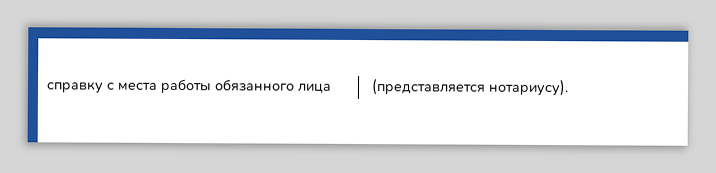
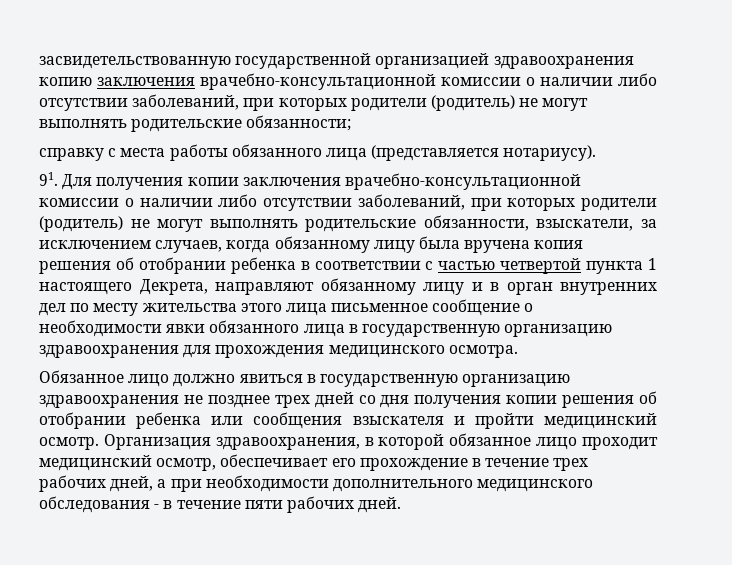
(46, 87) none -> [39,53,634,69] [39,73,657,90] [39,94,589,111] [39,115,352,132] засвидетельствованную государственной организацией здравоохранения копию заключения врачебно-консультационной комиссии о наличии либо отсутствии заболеваний, при которых родители (родитель) не могут выполнять родительские обязанности; //
(569, 87) none -> [39,172,581,190] [39,194,657,211] [39,215,657,232] [39,236,584,253] [39,257,657,274] [39,278,657,295] [39,299,534,316] [39,320,613,337] [39,345,518,358] [39,370,571,387] [39,391,657,408] [39,412,658,429] [39,433,659,450] [39,454,589,471] [39,475,594,492] [39,496,402,513] // 91. Для получения копии заключения врачебно-консультационной комиссии о наличии либо отсутствии заболеваний, при которых родители (родитель) не могут выполнять родительские обязанности, взыскатели, за исключением случаев, когда обязанному лицу была вручена копия решения об отобрании ребенка в соответствии с частью четвертой пункта 1 настоящего Декрета, направляют обязанному лицу и в орган внутренних дел по месту жительства этого лица письменное сообщение о необходимости явки обязанного лица в государственную организацию здравоохранения для прохождения медицинского осмотра. // Обязанное лицо должно явиться в государственную организацию здравоохранения не позднее трех дней со дня получения копии решения об отобрании ребенка или сообщения взыскателя и пройти медицинский осмотр. Организация здравоохранения, в которой обязанное лицо проходит медицинский осмотр, обеспечивает его прохождение в течение трех рабочих дней, а при необходимости дополнительного медицинского обследования - в течение пяти рабочих дней.

